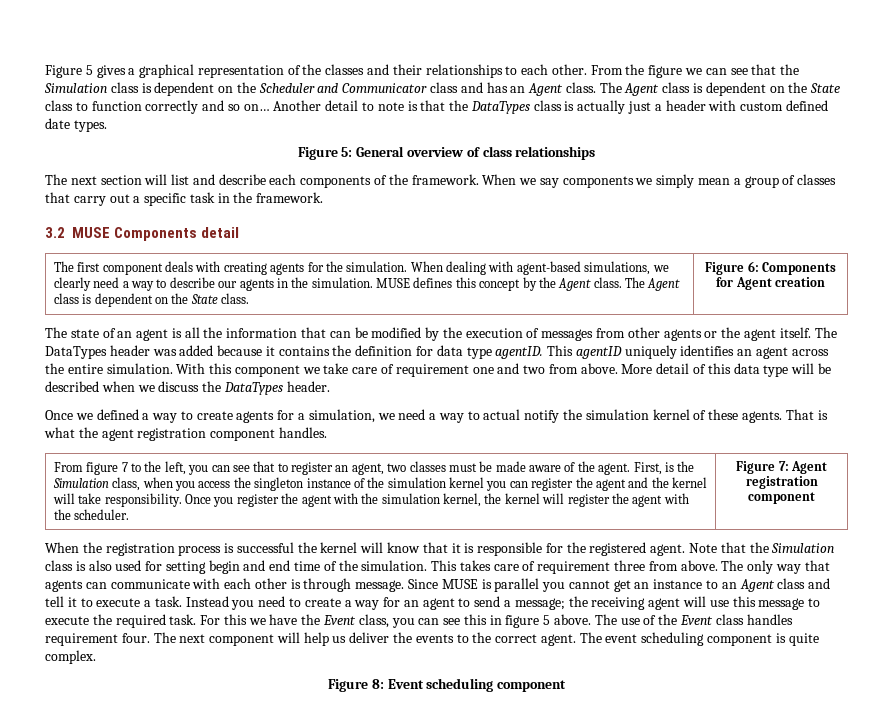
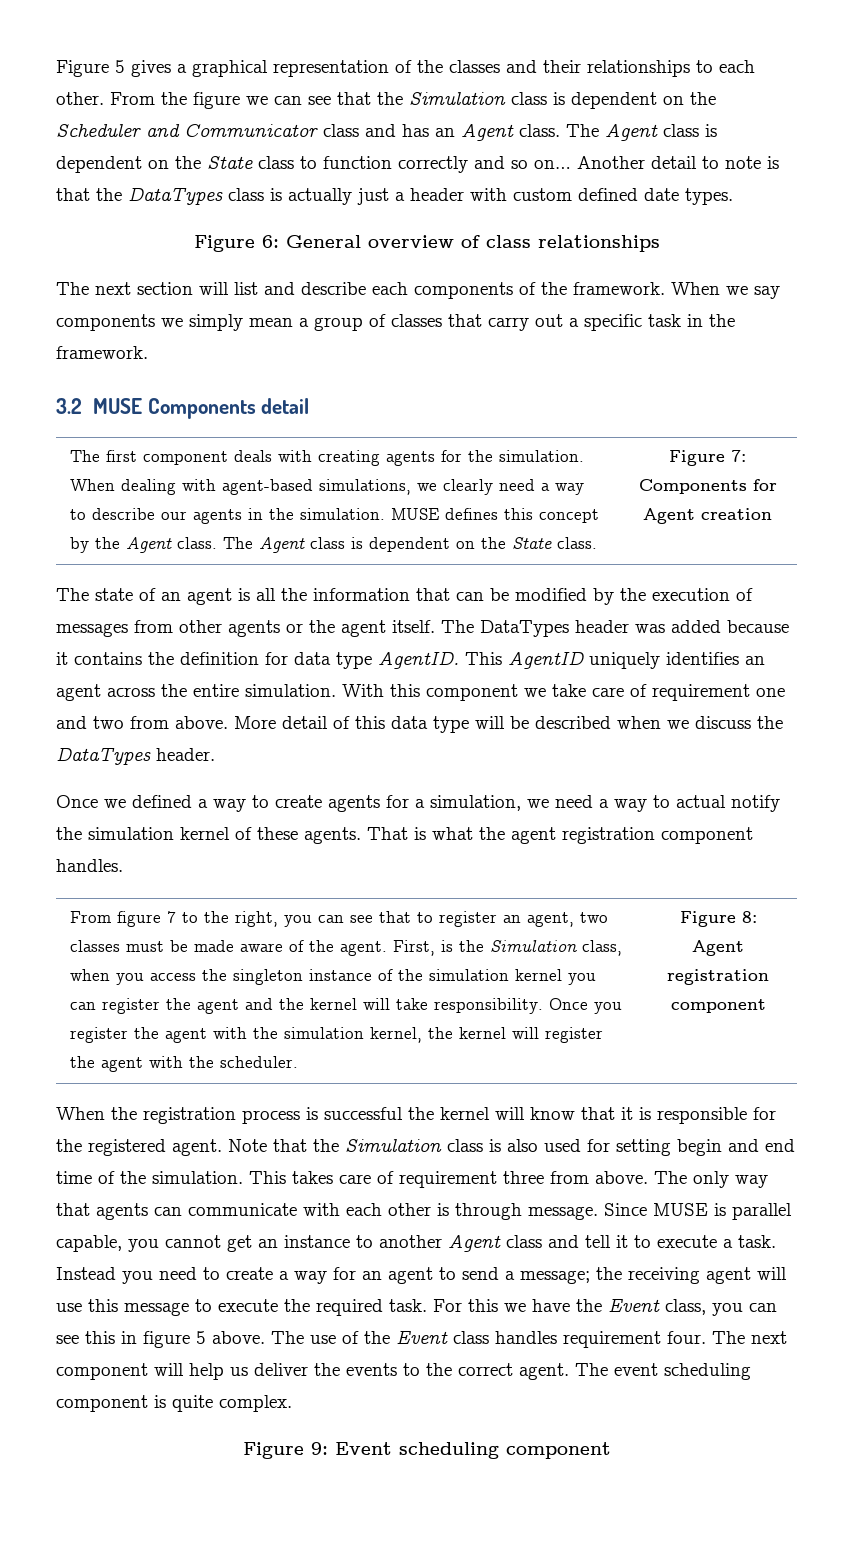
[341,147,353,157] 5: -> [261,235,279,248] 6:
[747,261,759,272] 6: -> [731,450,746,462] 7:
[495,345,622,359] agentID. This agentID -> [378,651,584,669] AgentID. This AgentID
[164,461,186,475] left, -> [235,911,279,927] right,
[778,461,789,471] 7: -> [741,911,757,923] 8:
(540, 585) none -> [56,1235,122,1252] capable,
[721,582,737,589] an -> [379,1235,442,1248] another
[371,679,384,689] 8: -> [310,1442,328,1455] 9:

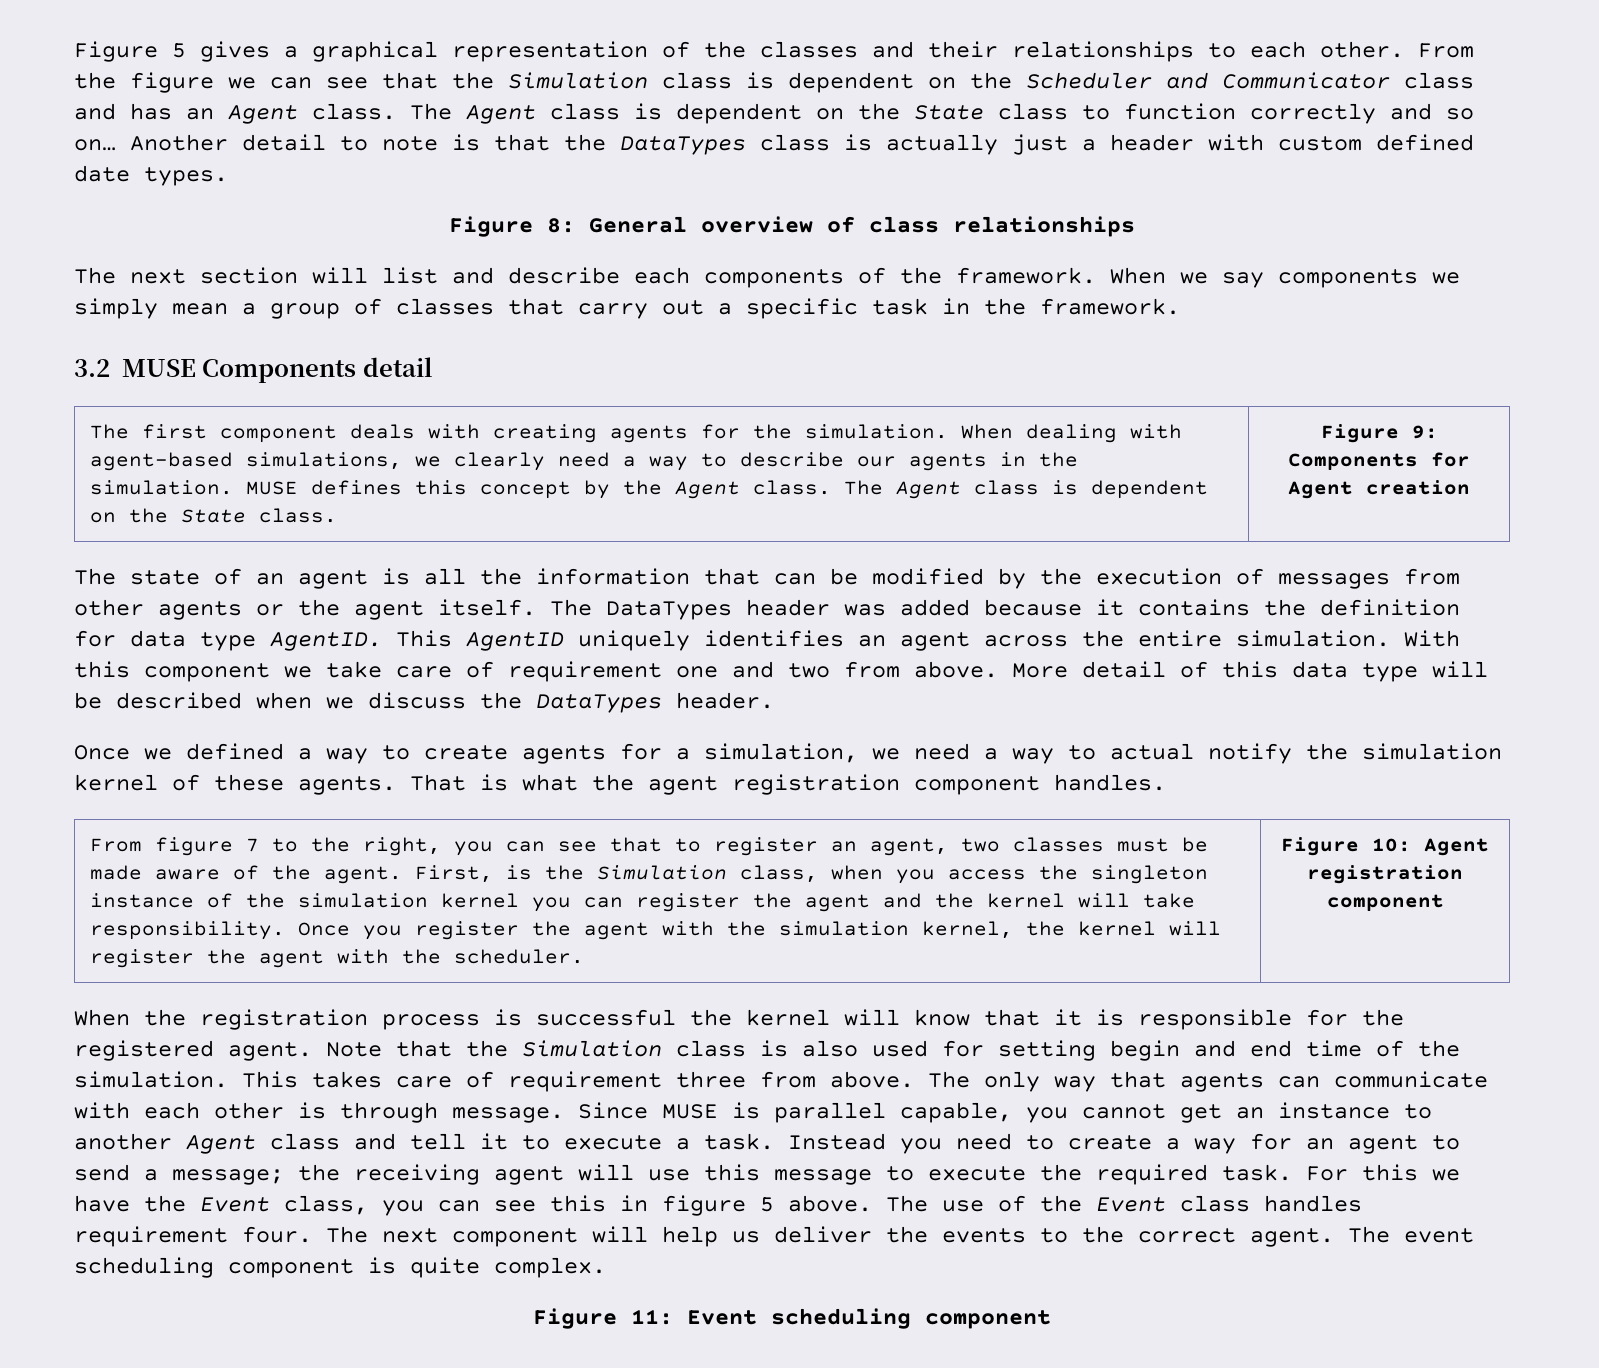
[261,235,279,248] 6: -> [547,218,575,233] 8:
[731,450,746,462] 7: -> [1411,425,1438,439] 9:
[741,911,757,923] 8: -> [1372,838,1411,852] 10:
[310,1442,328,1455] 9: -> [631,1309,673,1325] 11:

